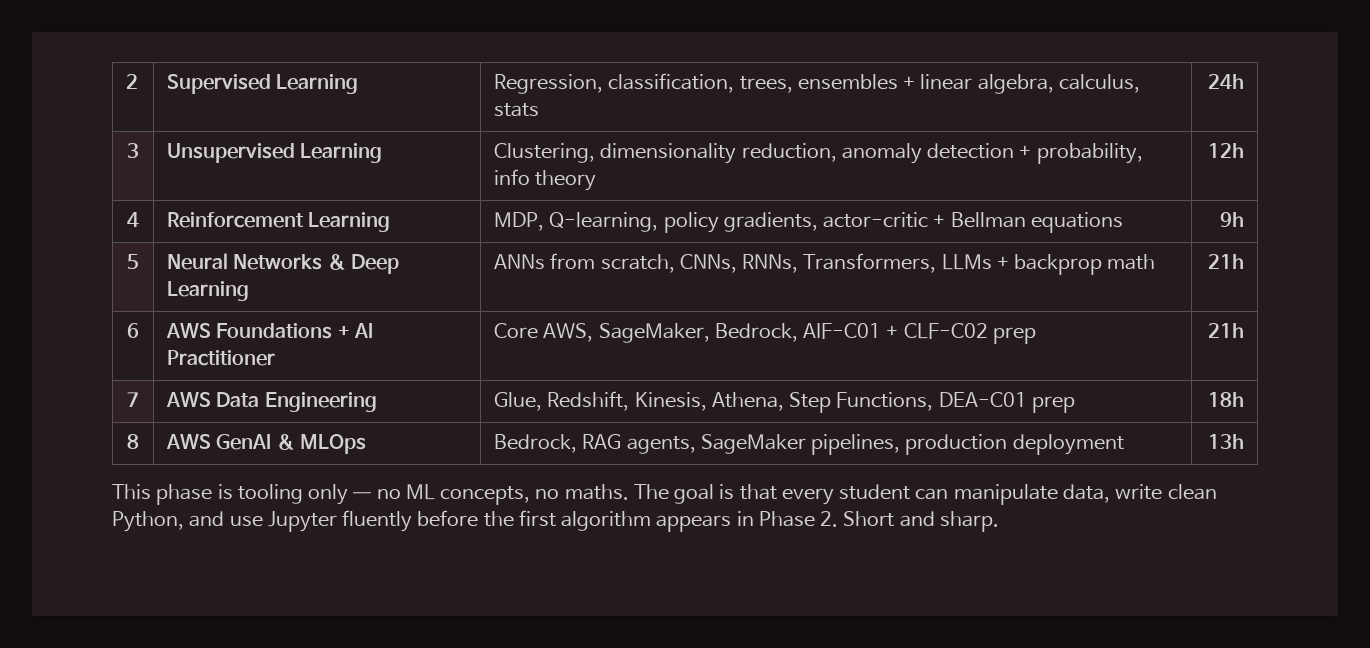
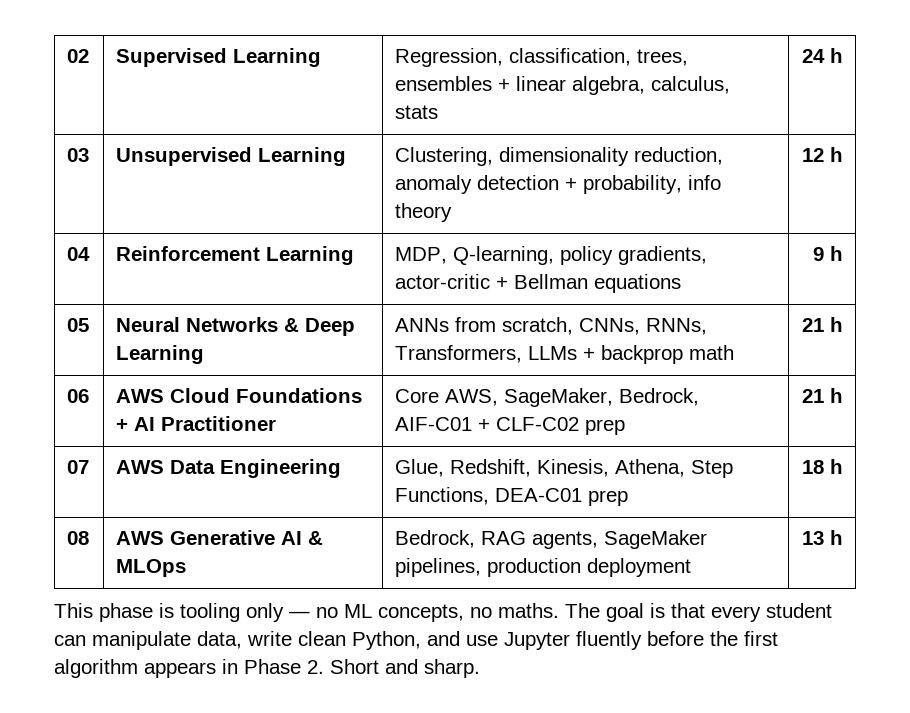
[126,74,139,89] 2 -> [67,49,90,63] 02
[1207,74,1244,89] [127,143,139,158] 24h // 3 -> [801,48,843,63] [67,148,90,162] 24 h // 03
[1207,143,1244,158] [127,212,139,227] 12h // 4 -> [801,147,843,162] [67,247,91,261] 12 h // 04
[1219,212,1244,227] [127,254,139,269] 9h // 5 -> [812,246,843,261] [67,318,90,332] 9 h // 05
[1207,254,1244,269] [127,323,139,338] [166,323,212,338] 21h // 6 | AWS -> [801,317,843,332] [67,389,90,403] [116,388,231,403] 21 h // 06 | AWS Cloud
[1207,323,1244,338] [127,392,139,407] 21h // 7 -> [801,388,843,403] [67,460,90,474] 21 h // 07
[1207,392,1244,407] [127,434,139,449] [166,434,272,450] 18h // 8 | AWS GenAI -> [801,459,843,474] [67,531,90,545] [116,530,303,545] 18 h // 08 | AWS Generative AI
[1207,434,1244,449] 13h -> [801,530,843,545] 13 h

